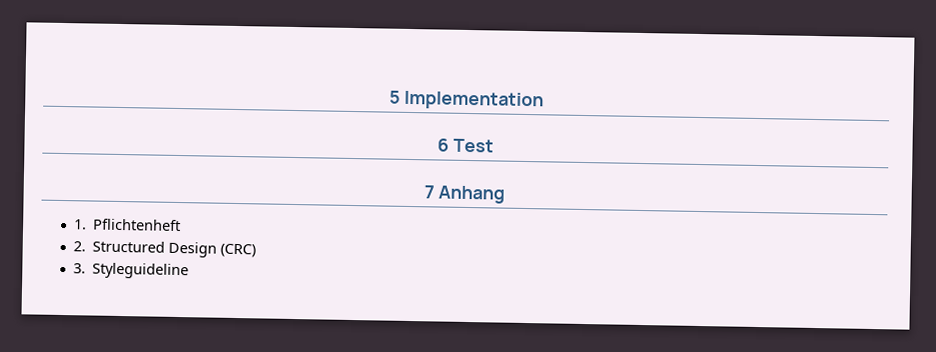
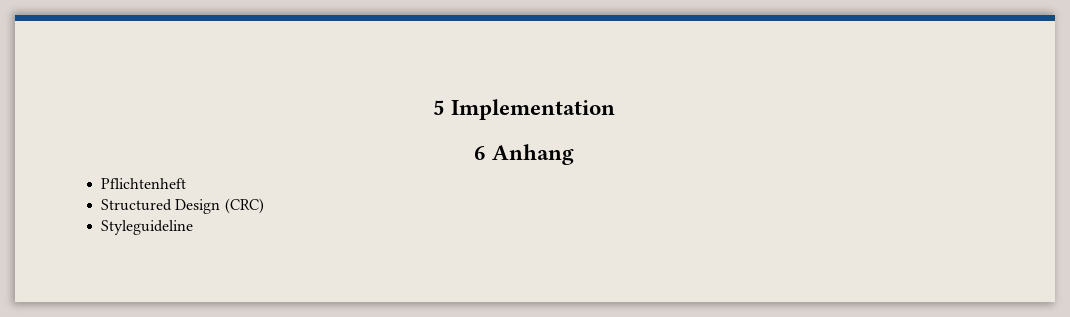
[452,138,494,153] [423,185,435,199] Test // 7 -> (486, 153) none
[74,219,88,230] 1. -> (575, 154) none
[73,241,87,252] 2. -> (187, 183) none
[73,263,87,274] 3. -> (264, 206) none

